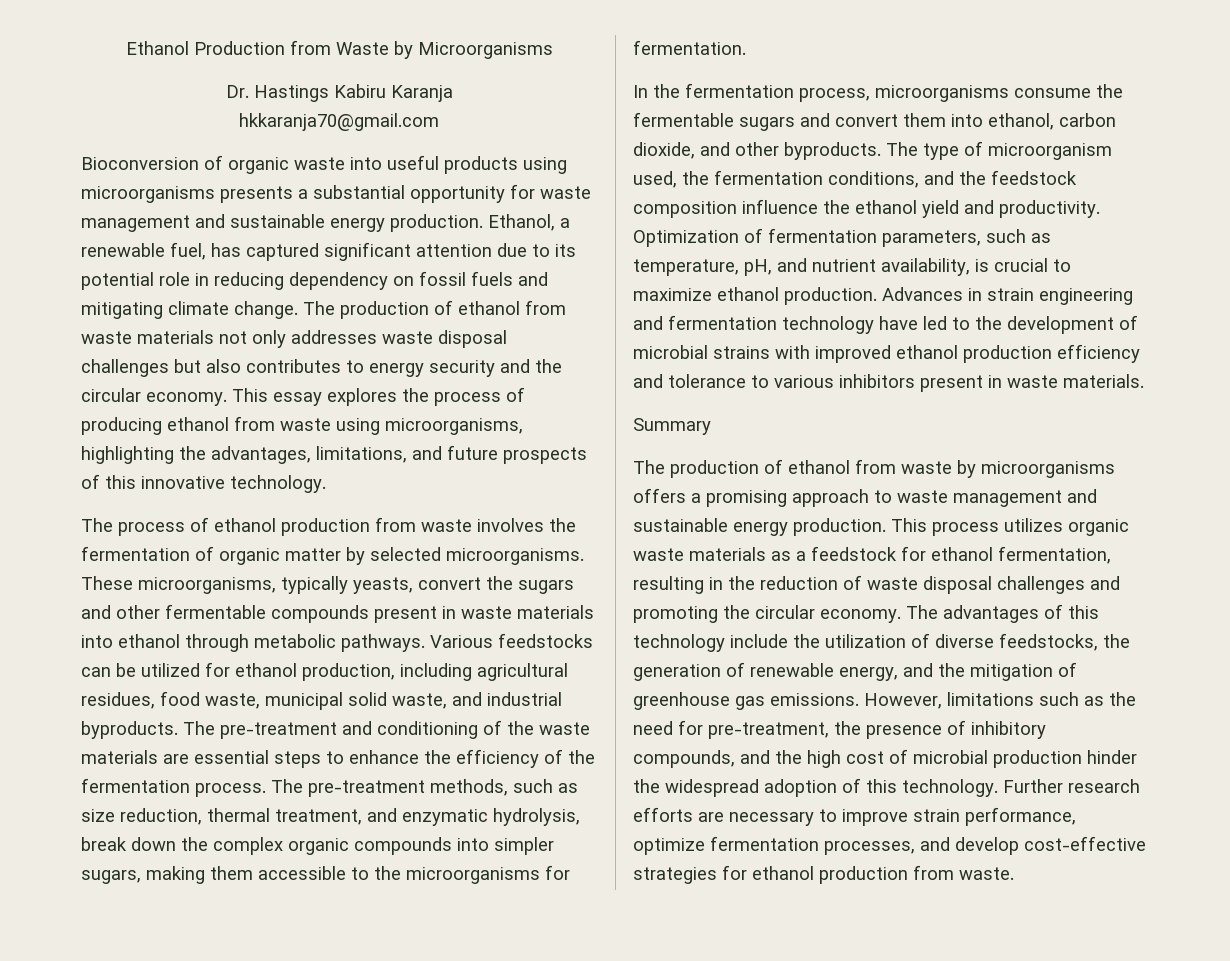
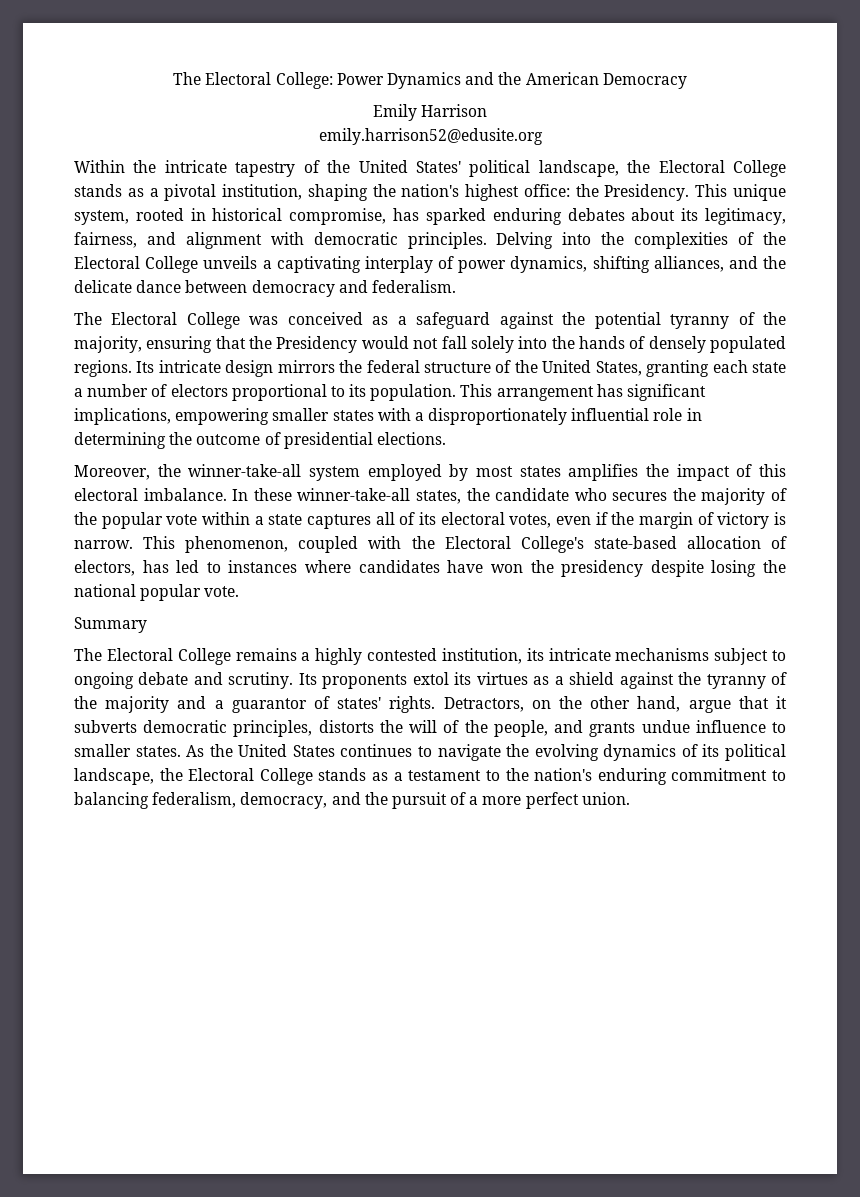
[125,40,553,59] [225,84,453,102] [239,113,439,131] [81,155,567,174] [81,184,591,203] [81,214,570,232] [81,242,576,261] [81,271,548,290] [81,300,566,319] [81,330,507,348] [81,359,562,377] [81,387,525,406] [81,416,523,435] [81,445,587,464] [81,474,326,493] [81,517,576,536] [81,546,584,565] [81,576,574,594] [81,604,594,623] [81,633,593,652] [81,662,568,681] [81,691,562,710] [81,720,590,739] [81,749,595,768] [81,778,578,797] [81,808,580,826] [81,837,554,855] [81,865,570,884] [633,40,746,55] [633,83,1123,102] [633,112,1116,131] [633,141,1112,160] [633,170,1077,188] [633,199,1100,218] [633,228,1051,247] [633,258,1071,276] [633,287,1133,305] [633,315,1138,334] [633,344,1140,363] [633,374,1144,392] [633,418,711,435] [633,459,1115,478] [633,488,1097,507] [633,518,1129,536] [633,546,1111,564] [633,575,1120,594] [633,604,1099,623] [633,633,1130,652] [633,662,1077,681] [633,692,1136,710] [633,720,1046,739] [633,749,1137,768] [633,778,1140,797] [633,807,1076,826] [633,836,1146,855] [633,865,1014,884] Ethanol Production from Waste by Microorganisms // Dr. Hastings Kabiru Karanja // hkkaranja70@gmail.com // Bioconversion of organic waste into useful products using microorganisms presents a substantial opportunity for waste management and sustainable energy production. Ethanol, a renewable fuel, has captured significant attention due to its potential role in reducing dependency on fossil fuels and mitigating climate change. The production of ethanol from waste materials not only addresses waste disposal challenges but also contributes to energy security and the circular economy. This essay explores the process of producing ethanol from waste using microorganisms, highlighting the advantages, limitations, and future prospects of this innovative technology. // The process of ethanol production from waste involves the fermentation of organic matter by selected microorganisms. These microorganisms, typically yeasts, convert the sugars and other fermentable compounds present in waste materials into ethanol through metabolic pathways. Various feedstocks can be utilized for ethanol production, including agricultural residues, food waste, municipal solid waste, and industrial byproducts. The pre-treatment and conditioning of the waste materials are essential steps to enhance the efficiency of the fermentation process. The pre-treatment methods, such as size reduction, thermal treatment, and enzymatic hydrolysis, break down the complex organic compounds into simpler sugars, making them accessible to the microorganisms for fermentation. // In the fermentation process, microorganisms consume the fermentable sugars and convert them into ethanol, carbon dioxide, and other byproducts. The type of microorganism used, the fermentation conditions, and the feedstock composition influence the ethanol yield and productivity. Optimization of fermentation parameters, such as temperature, pH, and nutrient availability, is crucial to maximize ethanol production. Advances in strain engineering and fermentation technology have led to the development of microbial strains with improved ethanol production efficiency and tolerance to various inhibitors present in waste materials. // Summary // The production of ethanol from waste by microorganisms offers a promising approach to waste management and sustainable energy production. This process utilizes organic waste materials as a feedstock for ethanol fermentation, resulting in the reduction of waste disposal challenges and promoting the circular economy. The advantages of this technology include the utilization of diverse feedstocks, the generation of renewable energy, and the mitigation of greenhouse gas emissions. However, limitations such as the need for pre-treatment, the presence of inhibitory compounds, and the high cost of microbial production hinder the widespread adoption of this technology. Further research efforts are necessary to improve strain performance, optimize fermentation processes, and develop cost-effective strategies for ethanol production from waste. -> [173,72,687,89] [372,104,488,121] [318,128,543,145] [74,160,786,177] [74,184,786,201] [74,208,786,225] [74,232,786,249] [74,256,786,273] [74,280,456,297] [74,312,786,329] [74,336,786,353] [74,360,787,377] [74,384,707,401] [74,408,702,425] [74,432,446,449] [74,464,786,481] [74,488,788,505] [74,512,786,529] [74,536,788,553] [74,560,787,577] [74,584,240,601] [74,617,147,633] [74,648,787,665] [74,672,788,689] [74,696,788,713] [74,720,787,737] [74,744,786,761] [74,768,787,785] [74,792,630,809] The Electoral College: Power Dynamics and the American Democracy // Emily Harrison // emily.harrison52@edusite.org // Within the intricate tapestry of the United States' political landscape, the Electoral College stands as a pivotal institution, shaping the nation's highest office: the Presidency. This unique system, rooted in historical compromise, has sparked enduring debates about its legitimacy, fairness, and alignment with democratic principles. Delving into the complexities of the Electoral College unveils a captivating interplay of power dynamics, shifting alliances, and the delicate dance between democracy and federalism. // The Electoral College was conceived as a safeguard against the potential tyranny of the majority, ensuring that the Presidency would not fall solely into the hands of densely populated regions. Its intricate design mirrors the federal structure of the United States, granting each state a number of electors proportional to its population. This arrangement has significant implications, empowering smaller states with a disproportionately influential role in determining the outcome of presidential elections. // Moreover, the winner-take-all system employed by most states amplifies the impact of this electoral imbalance. In these winner-take-all states, the candidate who secures the majority of the popular vote within a state captures all of its electoral votes, even if the margin of victory is narrow. This phenomenon, coupled with the Electoral College's state-based allocation of electors, has led to instances where candidates have won the presidency despite losing the national popular vote. // Summary // The Electoral College remains a highly contested institution, its intricate mechanisms subject to ongoing debate and scrutiny. Its proponents extol its virtues as a shield against the tyranny of the majority and a guarantor of states' rights. Detractors, on the other hand, argue that it subverts democratic principles, distorts the will of the people, and grants undue influence to smaller states. As the United States continues to navigate the evolving dynamics of its political landscape, the Electoral College stands as a testament to the nation's enduring commitment to balancing federalism, democracy, and the pursuit of a more perfect union.

